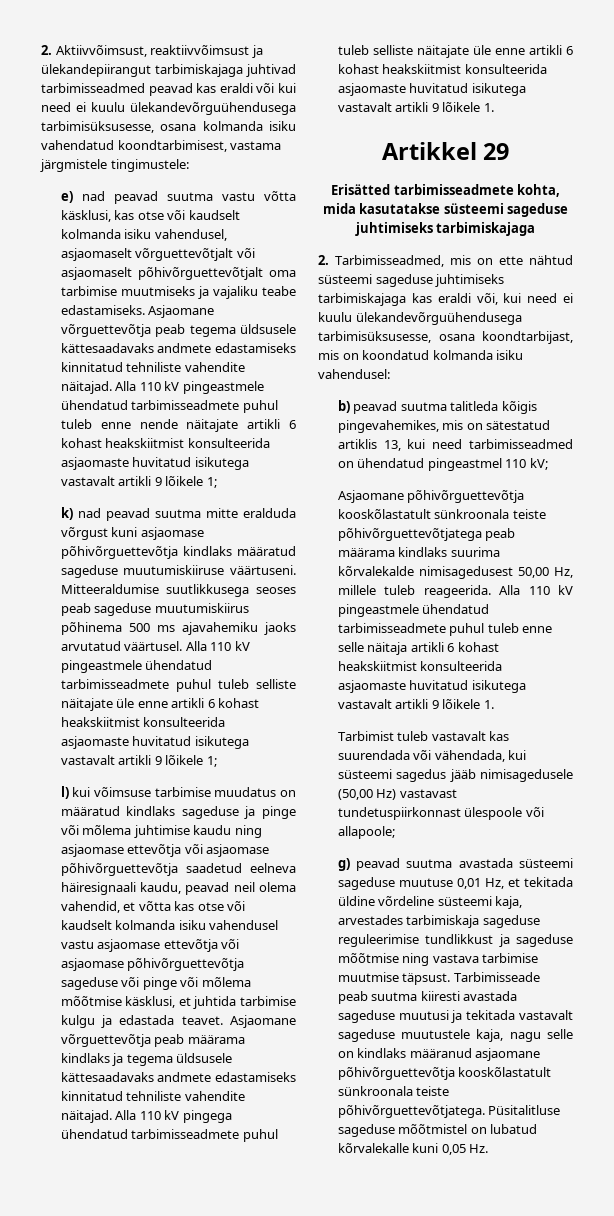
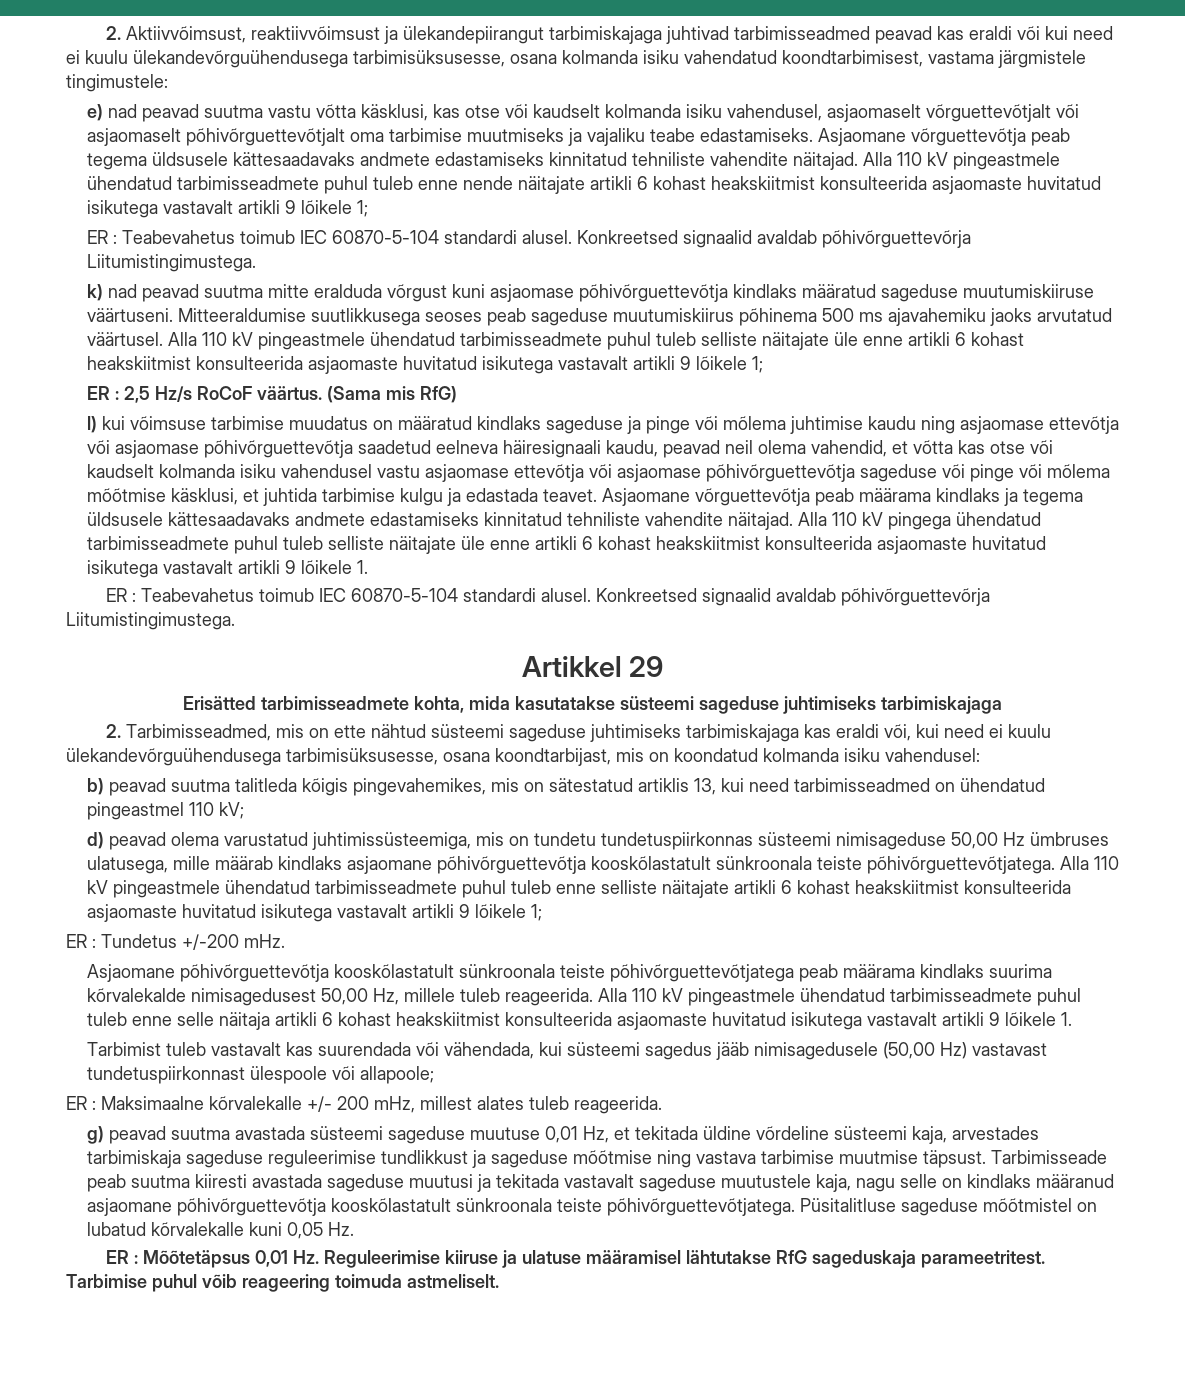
(217, 482) none -> [86,230,971,248] [86,254,256,272] // ER : Teabevahetus toimub IEC 60870-5-104 standardi alusel. Konkreetsed signaalid avaldab põhivõrguettevõrja Liitumistingimustega.
(217, 761) none -> [86,386,457,403] // ER : 2,5 Hz/s RoCoF väärtus. (Sama mis RfG)
(494, 107) none -> [105,588,990,606] [66,612,235,630] // ER : Teabevahetus toimub IEC 60870-5-104 standardi alusel. Konkreetsed signaalid avaldab põhivõrguettevõrja Liitumistingimustega.
(548, 464) none -> [86,832,1109,850] [86,856,1119,874] [86,880,1071,898] [86,904,542,922] [66,934,285,950] // d) peavad olema varustatud juhtimissüsteemiga, mis on tundetu tundetuspiirkonnas süsteemi nimisageduse 50,00 Hz ümbruses ulatusega, mille määrab kindlaks asjaomane põhivõrguettevõtja kooskõlastatult sünkroonala teiste põhivõrguettevõtjatega. Alla 110 kV pingeastmele ühendatud tarbimisseadmete puhul tuleb enne selliste näitajate artikli 6 kohast heakskiitmist konsulteerida asjaomaste huvitatud isikutega vastavalt artikli 9 lõikele 1; // ER : Tundetus +/-200 mHz.
(395, 832) none -> [66,1096,662,1114] // ER : Maksimaalne kõrvalekalle +/- 200 mHz, millest alates tuleb reageerida.
(489, 1148) none -> [105,1250,1045,1268] [66,1274,499,1292] // ER : Mõõtetäpsus 0,01 Hz. Reguleerimise kiiruse ja ulatuse määramisel lähtutakse RfG sageduskaja parameetritest. Tarbimise puhul võib reageering toimuda astmeliselt.

